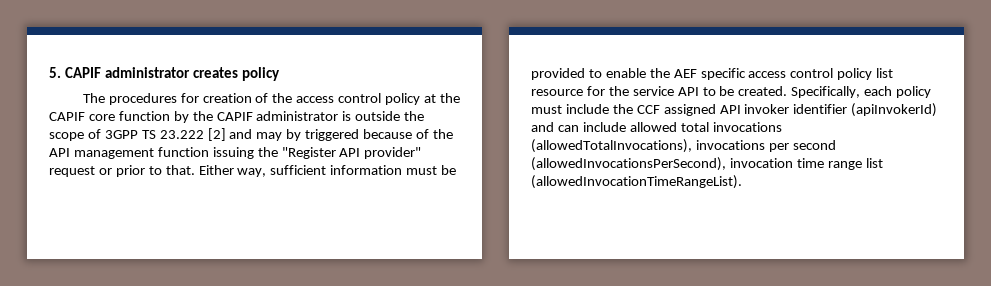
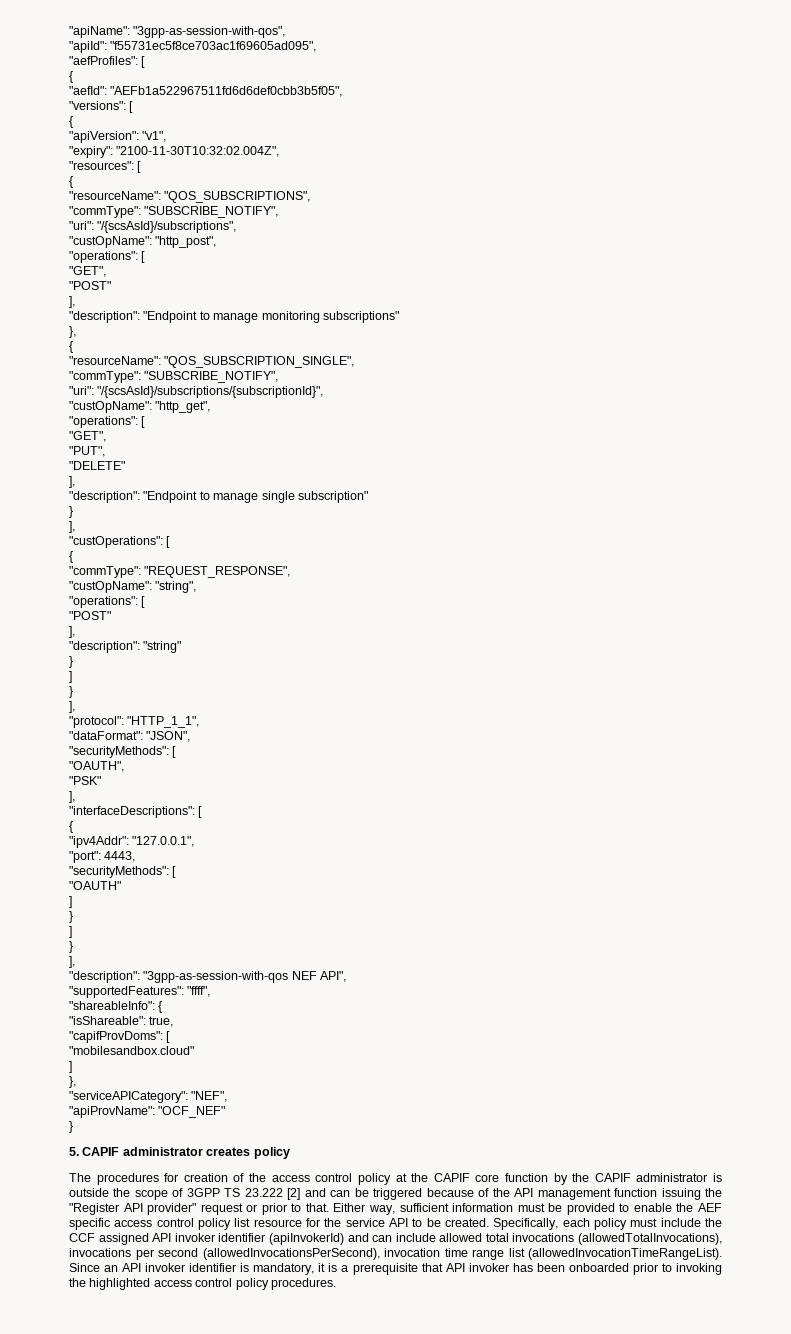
(49, 72) none -> [69,26,286,38] [69,41,317,53] [69,56,146,68] [69,71,73,83] [69,86,343,97] [69,101,134,113] [69,116,73,128] [69,131,167,143] [69,146,280,158] [69,161,142,173] [69,176,73,188] [69,191,311,203] [69,206,279,218] [69,221,237,233] [69,236,217,248] [69,251,146,263] [69,266,106,277] [69,281,111,290] [69,296,75,308] [69,311,399,323] [69,326,76,338] [69,341,73,353] [69,356,355,368] [69,371,279,383] [69,386,324,398] [69,401,211,413] [69,416,146,428] [69,431,106,442] [69,446,105,457] [69,461,125,470] [69,476,75,488] [69,491,368,503] [69,506,73,518] [69,521,75,533] [69,536,171,548] [69,551,73,563] [69,566,291,578] [69,581,197,593] [69,596,146,608] [69,611,111,620] [69,626,75,638] [69,641,182,653] [69,656,73,668] [69,671,72,683] [69,686,73,698] [69,701,75,713] [69,716,200,728] [69,731,191,742] [69,746,177,758] [69,761,124,772] [69,776,101,785] [69,791,75,803] [69,806,203,818] [69,821,73,833] [69,836,195,848] [69,851,136,863] [69,866,177,878] [69,881,121,890] [69,896,72,908] [69,911,73,923] [69,926,72,938] [69,941,73,953] [69,956,75,968] [69,971,347,983] [69,986,211,998] [69,1001,163,1013] [69,1016,174,1027] [69,1031,171,1043] [69,1046,194,1055] [69,1061,72,1073] [69,1076,76,1088] [69,1091,228,1103] [69,1106,226,1118] [69,1121,73,1133] "apiName": "3gpp-as-session-with-qos", // "apiId": "f55731ec5f8ce703ac1f69605ad095", // "aefProfiles": [ // { // "aefId": "AEFb1a522967511fd6d6def0cbb3b5f05", // "versions": [ // { // "apiVersion": "v1", // "expiry": "2100-11-30T10:32:02.004Z", // "resources": [ // { // "resourceName": "QOS_SUBSCRIPTIONS", // "commType": "SUBSCRIBE_NOTIFY", // "uri": "/{scsAsId}/subscriptions", // "custOpName": "http_post", // "operations": [ // "GET", // "POST" // ], // "description": "Endpoint to manage monitoring subscriptions" // }, // { // "resourceName": "QOS_SUBSCRIPTION_SINGLE", // "commType": "SUBSCRIBE_NOTIFY", // "uri": "/{scsAsId}/subscriptions/{subscriptionId}", // "custOpName": "http_get", // "operations": [ // "GET", // "PUT", // "DELETE" // ], // "description": "Endpoint to manage single subscription" // } // ], // "custOperations": [ // { // "commType": "REQUEST_RESPONSE", // "custOpName": "string", // "operations": [ // "POST" // ], // "description": "string" // } // ] // } // ], // "protocol": "HTTP_1_1", // "dataFormat": "JSON", // "securityMethods": [ // "OAUTH", // "PSK" // ], // "interfaceDescriptions": [ // { // "ipv4Addr": "127.0.0.1", // "port": 4443, // "securityMethods": [ // "OAUTH" // ] // } // ] // } // ], // "description": "3gpp-as-session-with-qos NEF API", // "supportedFeatures": "ffff", // "shareableInfo": { // "isShareable": true, // "capifProvDoms": [ // "mobilesandbox.cloud" // ] // }, // "serviceAPICategory": "NEF", // "apiProvName": "OCF_NEF" // } //
[256,129,302,141] may by -> [330,1188,369,1197] can be
(742, 182) none -> [69,1263,722,1275] [69,1278,336,1290] Since an API invoker identifier is mandatory, it is a prerequisite that API invoker has been onboarded prior to invoking the highlighted access control policy procedures.

